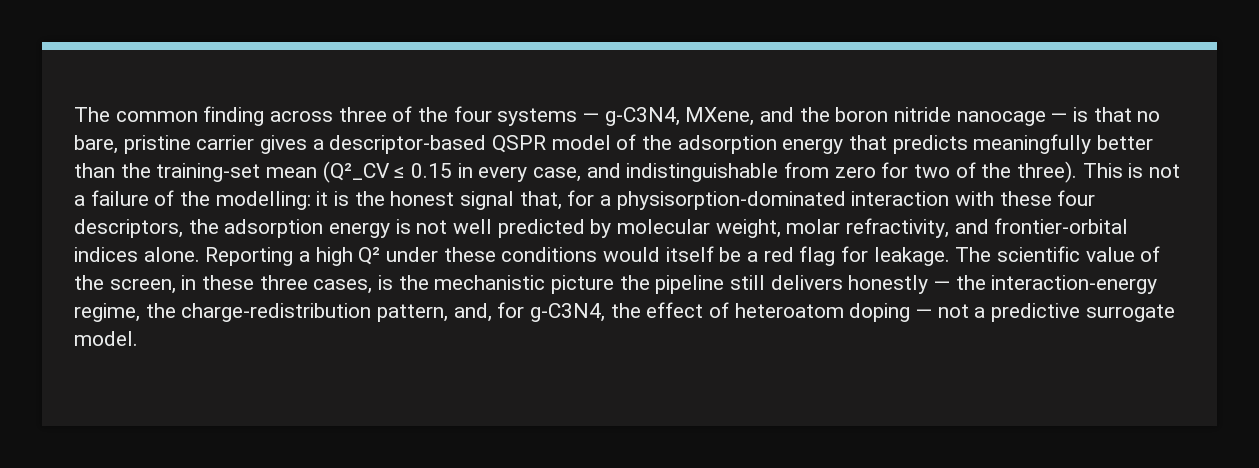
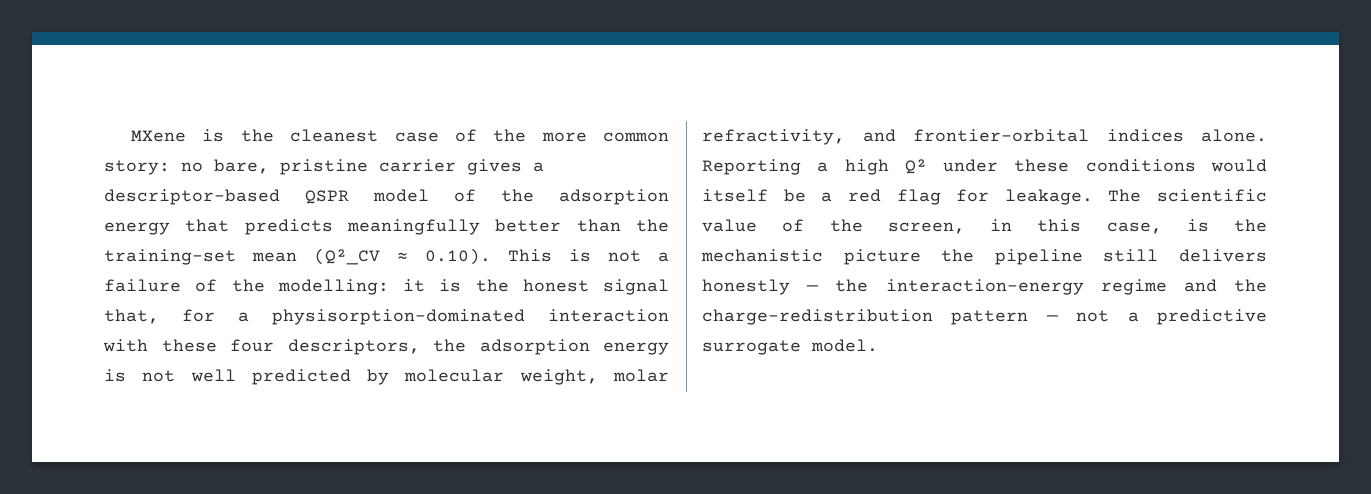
[74,106,1132,126] The common finding across three of the four systems — g-C3N4, MXene, and the boron nitride nanocage — is that -> [131,129,669,142] [104,160,170,175] MXene is the cleanest case of the more common story:
[394,161,1078,183] ≤ 0.15 in every case, and indistinguishable from zero for two of the three). -> [397,248,491,265] ≈ 0.10).
[202,275,373,294] these three cases, -> [1037,219,1162,234] this case,
[74,302,911,322] regime, the charge-redistribution pattern, and, for g-C3N4, the effect of heteroatom doping -> [1100,279,1267,295] [702,309,1029,325] regime and the charge-redistribution pattern

